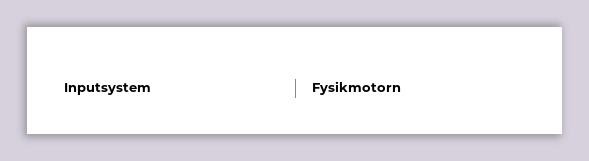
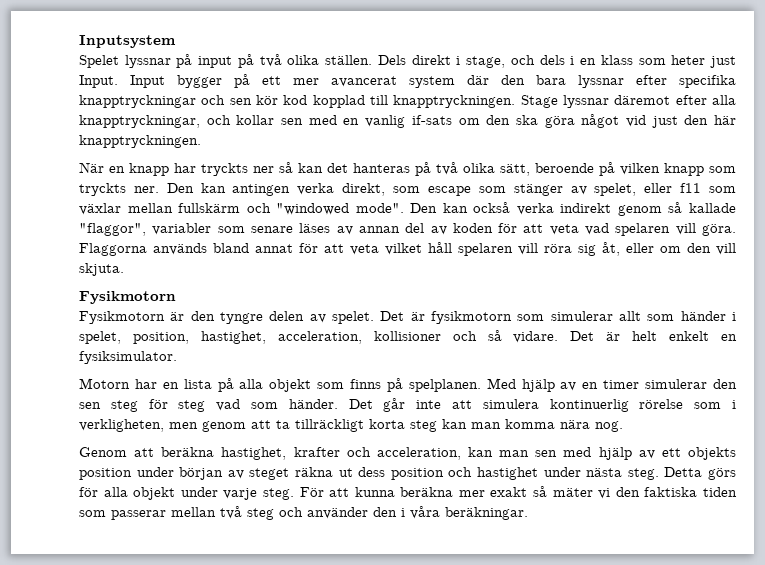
[312,81,401,95] Fysikmotorn -> [79,54,736,68] [79,74,736,88] [79,95,737,108] [79,114,736,128] [79,135,201,148] [79,162,736,176] [79,183,737,196] [79,202,737,216] [79,223,736,236] [79,242,736,256] [79,263,124,276] [79,291,176,304] [79,311,736,324] [79,330,737,344] [79,351,177,364] [79,378,737,392] [79,398,736,412] [79,419,623,432] [79,447,736,460] [79,467,737,480] [79,486,737,500] [79,506,528,520] Spelet lyssnar på input på två olika ställen. Dels direkt i stage, och dels i en klass som heter just Input. Input bygger på ett mer avancerat system där den bara lyssnar efter specifika knapptryckningar och sen kör kod kopplad till knapptryckningen. Stage lyssnar däremot efter alla knapptryckningar, och kollar sen med en vanlig if-sats om den ska göra något vid just den här knapptryckningen. // När en knapp har tryckts ner så kan det hanteras på två olika sätt, beroende på vilken knapp som tryckts ner. Den kan antingen verka direkt, som escape som stänger av spelet, eller f11 som växlar mellan fullskärm och "windowed mode". Den kan också verka indirekt genom så kallade "flaggor", variabler som senare läses av annan del av koden för att veta vad spelaren vill göra. Flaggorna används bland annat för att veta vilket håll spelaren vill röra sig åt, eller om den vill skjuta. // Fysikmotorn // Fysikmotorn är den tyngre delen av spelet. Det är fysikmotorn som simulerar allt som händer i spelet, position, hastighet, acceleration, kollisioner och så vidare. Det är helt enkelt en fysiksimulator. // Motorn har en lista på alla objekt som finns på spelplanen. Med hjälp av en timer simulerar den sen steg för steg vad som händer. Det går inte att simulera kontinuerlig rörelse som i verkligheten, men genom att ta tillräckligt korta steg kan man komma nära nog. // Genom att beräkna hastighet, krafter och acceleration, kan man sen med hjälp av ett objekts position under början av steget räkna ut dess position och hastighet under nästa steg. Detta görs för alla objekt under varje steg. För att kunna beräkna mer exakt så mäter vi den faktiska tiden som passerar mellan två steg och använder den i våra beräkningar.

